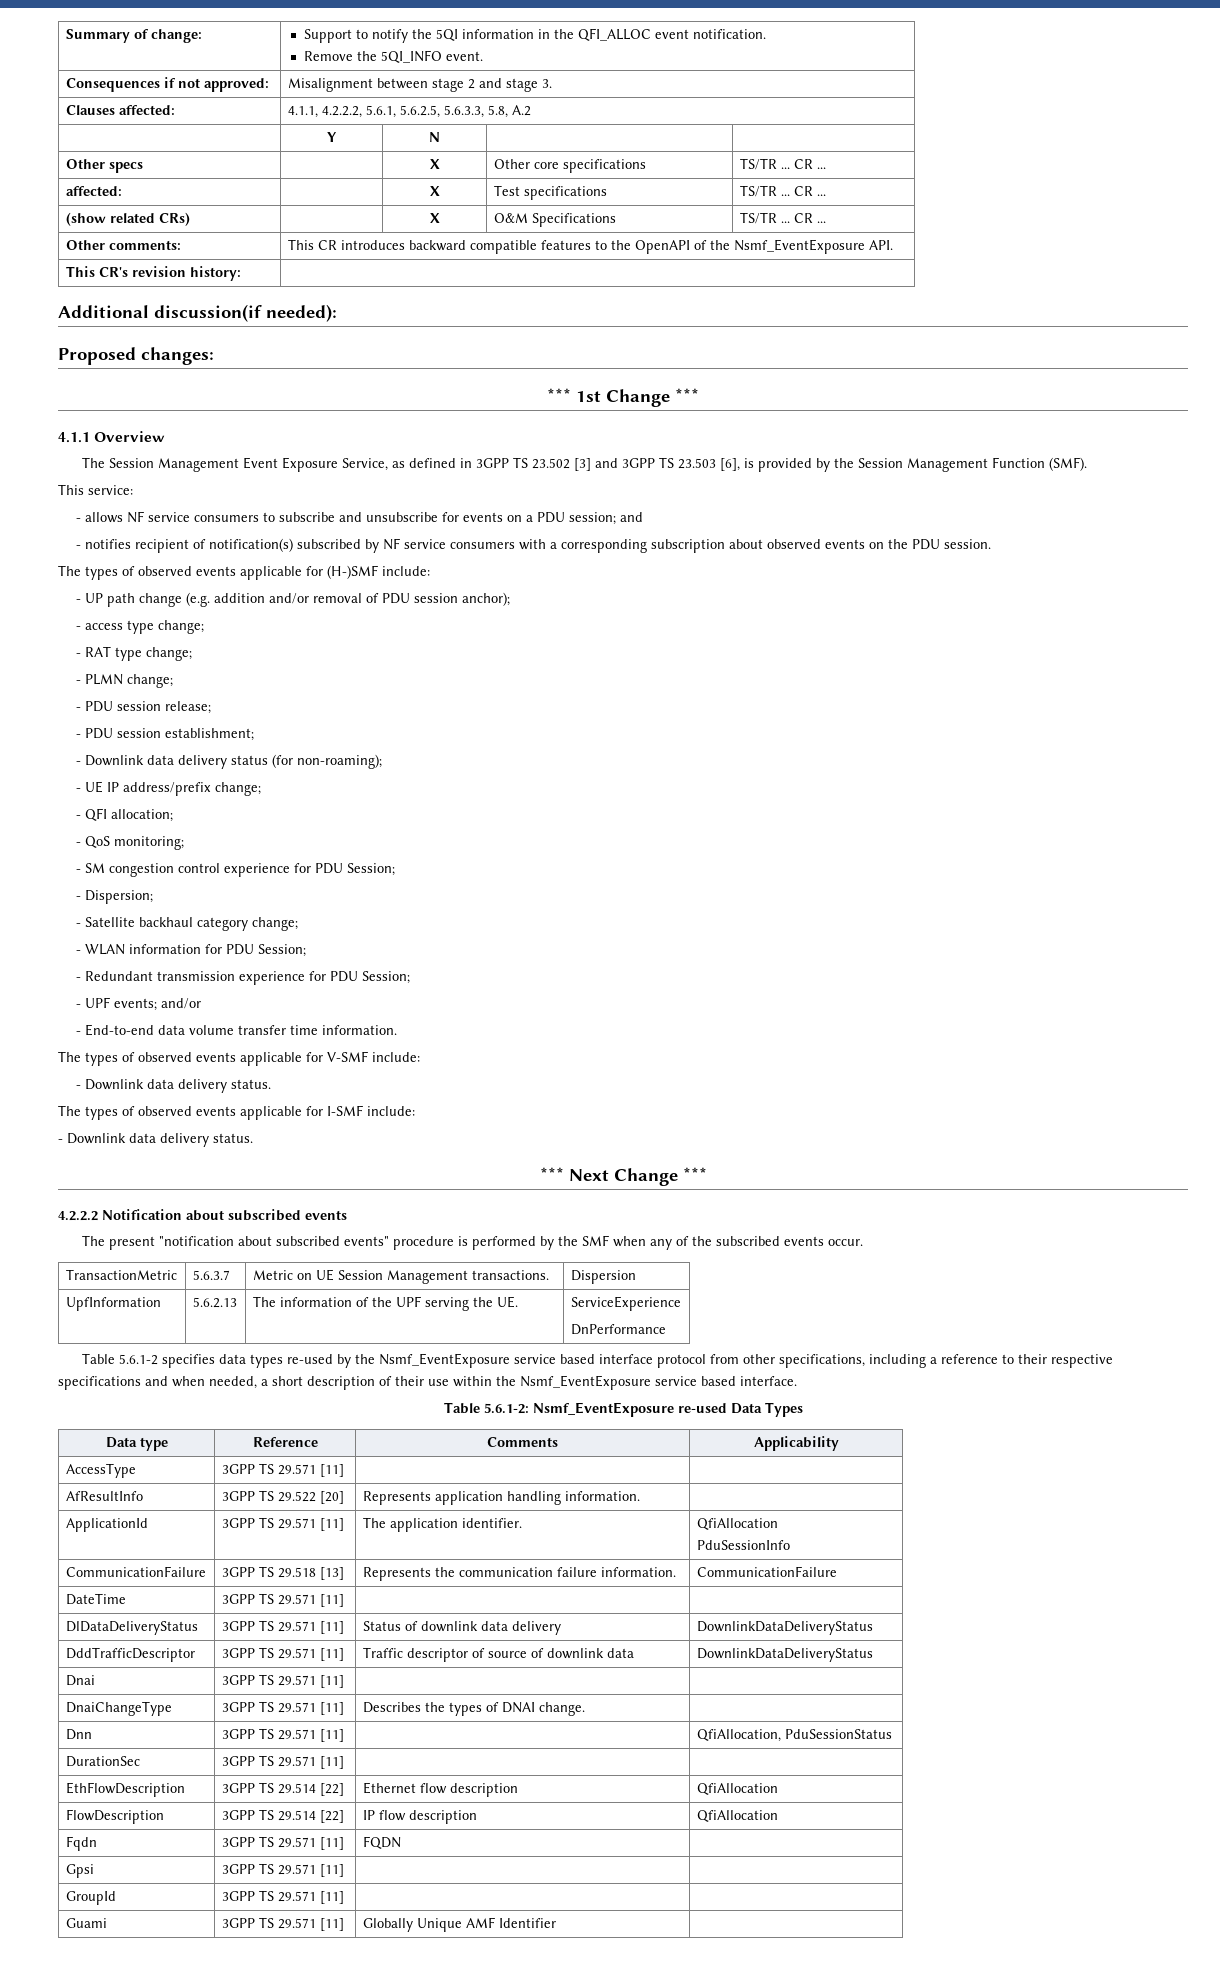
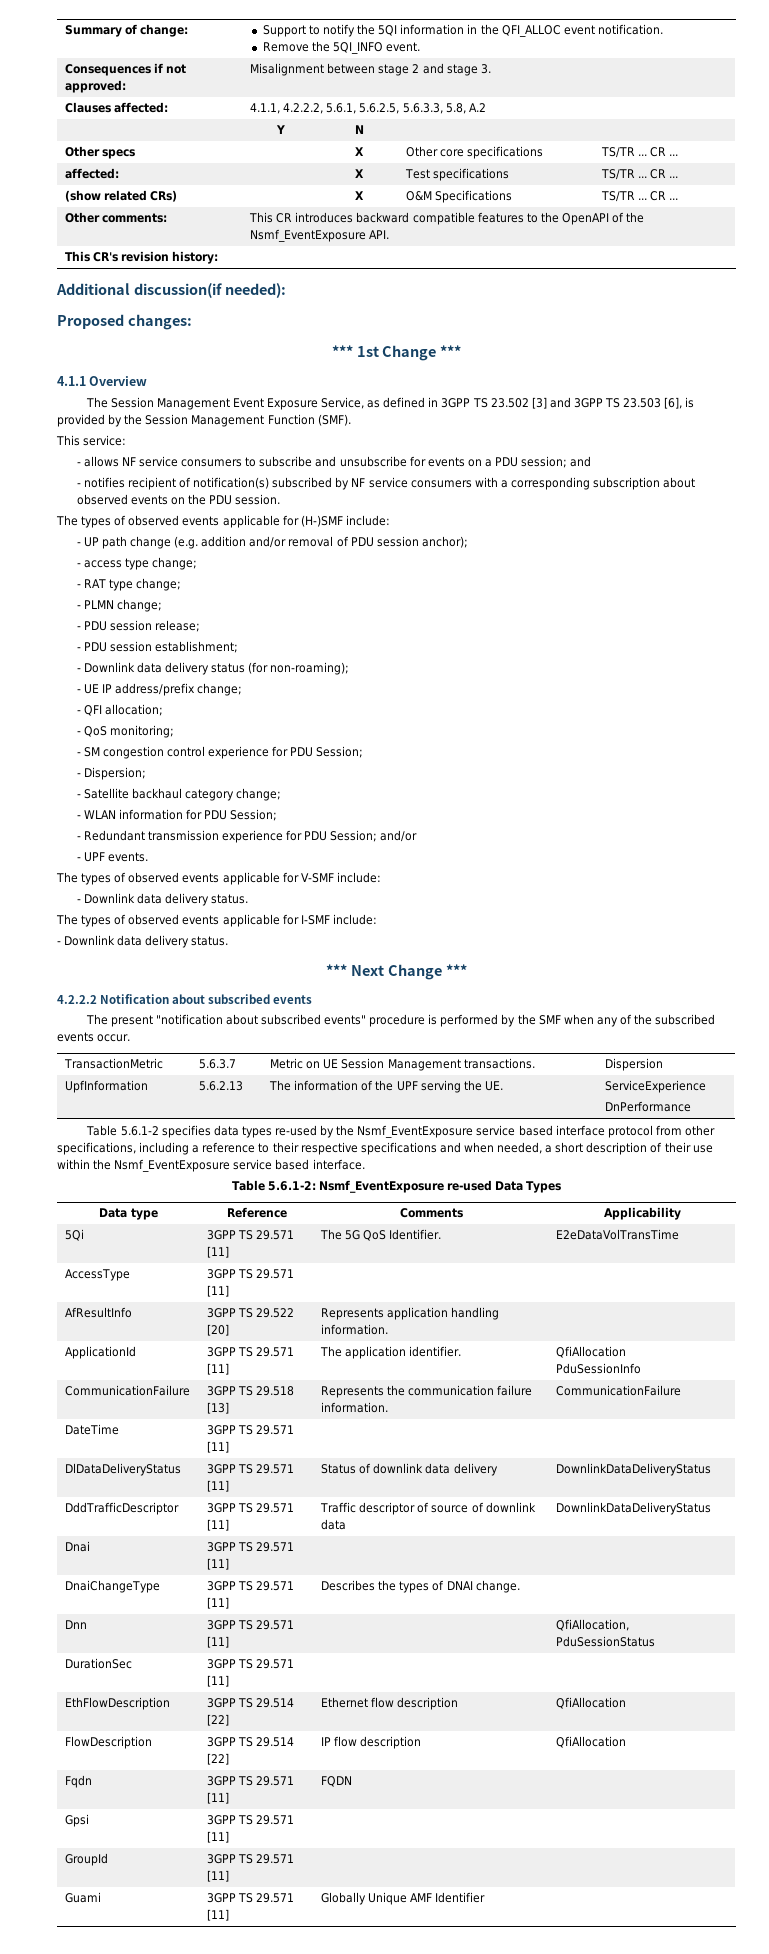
(411, 977) none -> [380,830,418,842] and/or
[114,998,202,1011] [76,1024,398,1036] events; and/or // - End-to-end data volume transfer time information. -> [107,852,148,862] events.
(839, 1443) none -> [65,1229,85,1241] [207,1230,295,1240] [207,1246,230,1258] [320,1229,442,1241] [556,1229,680,1240] // 5Qi | 3GPP TS 29.571 [11] | The 5G QoS Identifier. | E2eDataVolTransTime

